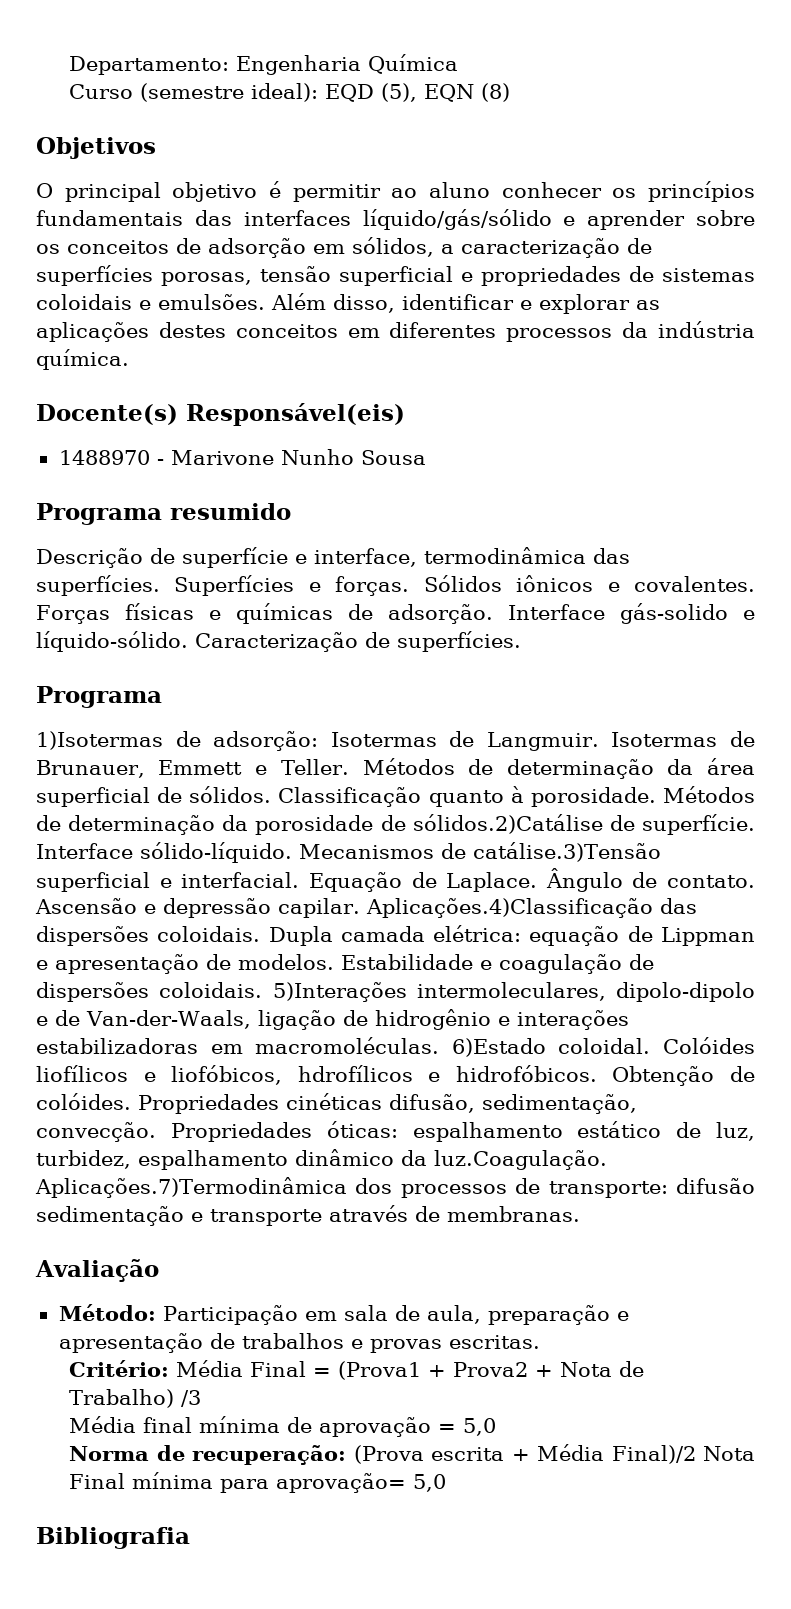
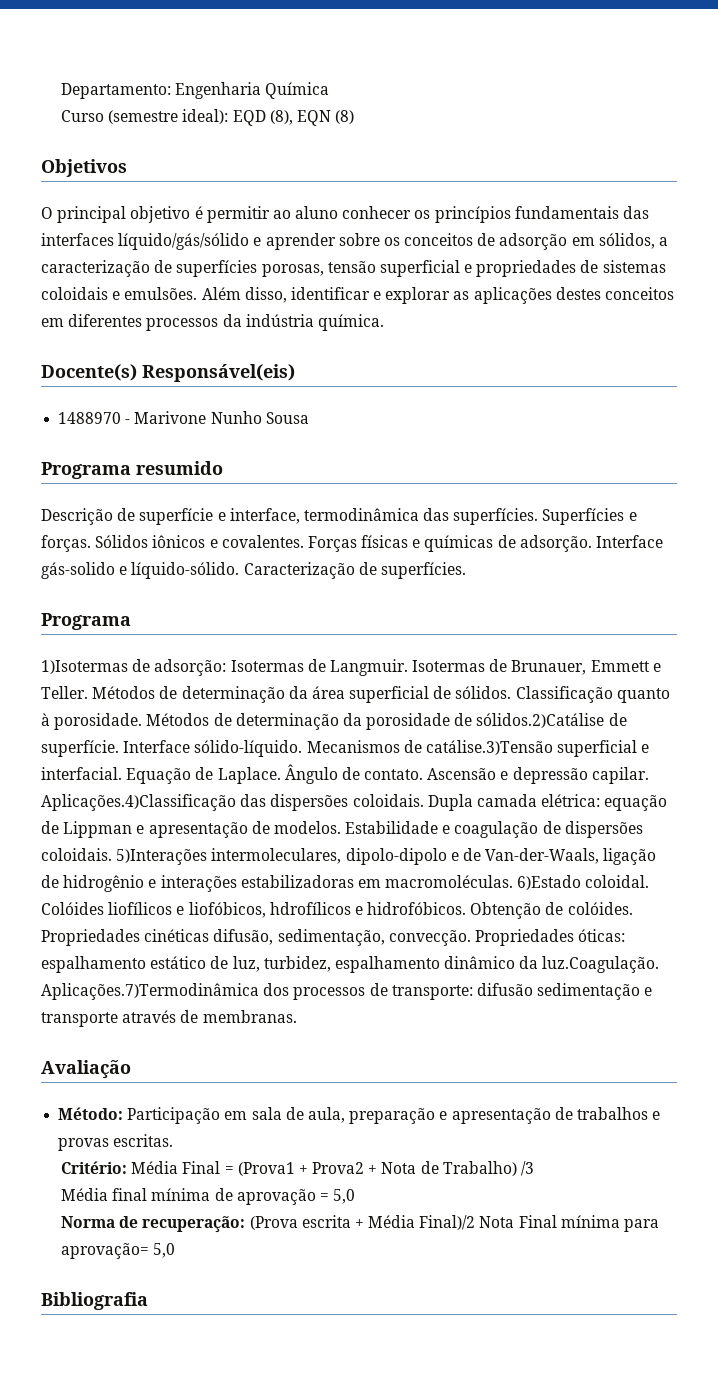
[381,83,418,102] (5), -> [269,110,293,125] (8),

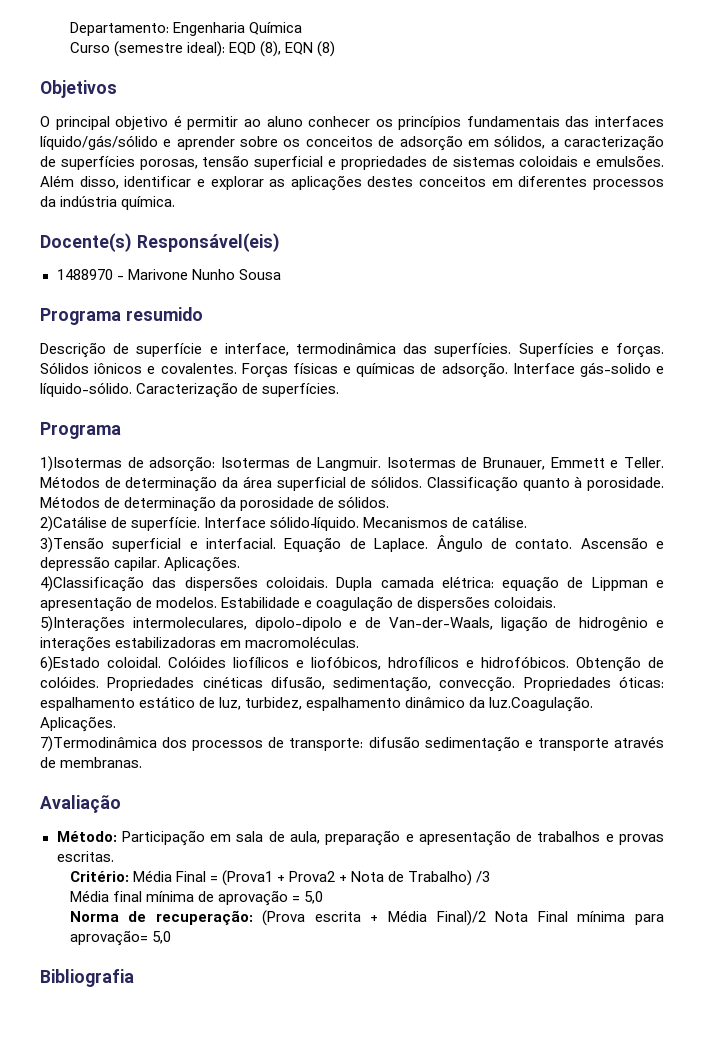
[476,713,605,728] sólidos.2)Catálise -> [338,496,390,508] [40,516,107,532] sólidos. // 2)Catálise
[425,740,553,755] catálise.3)Tensão -> [472,516,528,528] [40,537,104,553] catálise. // 3)Tensão
[41,794,236,811] Aplicações.4)Classificação -> [164,556,241,572] [40,576,144,592] Aplicações. // 4)Classificação
(112, 854) none -> (557, 602) //
(514, 881) none -> (360, 642) //
[41,983,259,1000] Aplicações.7)Termodinâmica -> [40,716,116,732] [40,736,157,752] Aplicações. // 7)Termodinâmica

